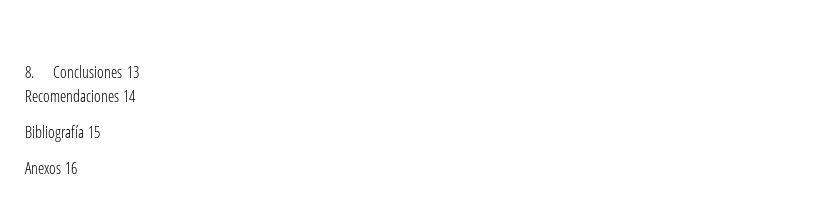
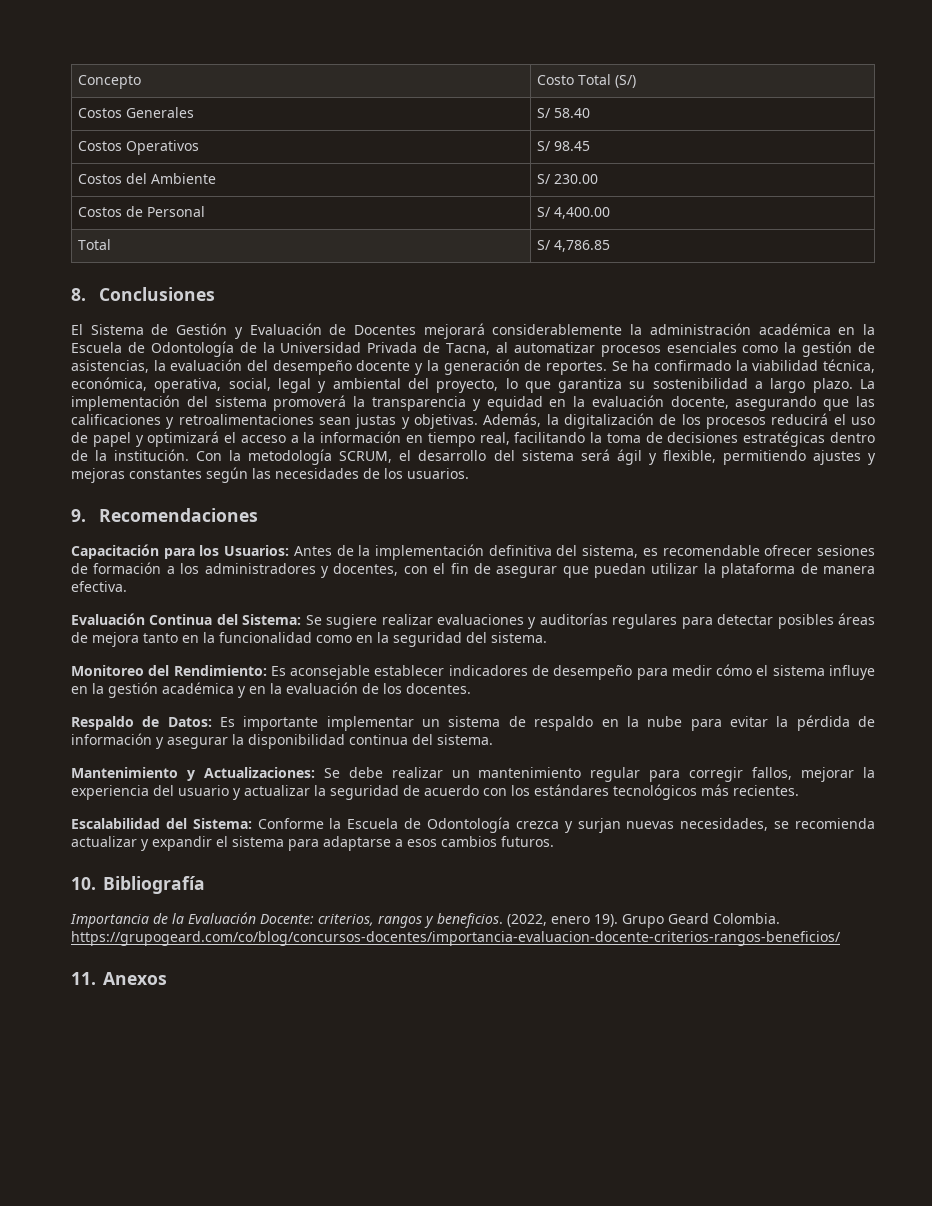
[25,65,139,78] [25,89,137,102] [25,125,101,142] [25,162,78,174] 8. Conclusiones 13 // Recomendaciones 14 // Bibliografía 15 // Anexos 16 -> [77,75,141,89] [536,74,636,88] [77,107,194,118] [536,108,590,118] [77,140,199,155] [536,141,590,151] [77,173,216,184] [536,174,598,184] [77,206,205,217] [536,207,610,219] [77,239,111,250] [536,240,610,252] [71,287,215,301] [71,323,875,339] [71,341,875,357] [71,359,875,375] [71,377,875,393] [71,395,876,411] [71,413,876,429] [71,431,876,447] [71,449,876,465] [71,467,469,483] [71,508,258,522] [71,544,875,560] [71,562,876,578] [71,581,127,592] [71,613,876,629] [71,632,547,647] [71,664,876,680] [71,682,471,698] [71,715,876,731] [71,733,493,749] [71,767,875,782] [71,784,799,800] [71,817,875,833] [71,836,554,851] [71,876,205,894] [70,912,780,928] [71,931,841,946] [71,972,167,985] Concepto | Costo Total (S/) // Costos Generales | S/ 58.40 // Costos Operativos | S/ 98.45 // Costos del Ambiente | S/ 230.00 // Costos de Personal | S/ 4,400.00 // Total | S/ 4,786.85 // 8. Conclusiones // El Sistema de Gestión y Evaluación de Docentes mejorará considerablemente la administración académica en la Escuela de Odontología de la Universidad Privada de Tacna, al automatizar procesos esenciales como la gestión de asistencias, la evaluación del desempeño docente y la generación de reportes. Se ha confirmado la viabilidad técnica, económica, operativa, social, legal y ambiental del proyecto, lo que garantiza su sostenibilidad a largo plazo. La implementación del sistema promoverá la transparencia y equidad en la evaluación docente, asegurando que las calificaciones y retroalimentaciones sean justas y objetivas. Además, la digitalización de los procesos reducirá el uso de papel y optimizará el acceso a la información en tiempo real, facilitando la toma de decisiones estratégicas dentro de la institución. Con la metodología SCRUM, el desarrollo del sistema será ágil y flexible, permitiendo ajustes y mejoras constantes según las necesidades de los usuarios. // 9. Recomendaciones // Capacitación para los Usuarios: Antes de la implementación definitiva del sistema, es recomendable ofrecer sesiones de formación a los administradores y docentes, con el fin de asegurar que puedan utilizar la plataforma de manera efectiva. // Evaluación Continua del Sistema: Se sugiere realizar evaluaciones y auditorías regulares para detectar posibles áreas de mejora tanto en la funcionalidad como en la seguridad del sistema. // Monitoreo del Rendimiento: Es aconsejable establecer indicadores de desempeño para medir cómo el sistema influye en la gestión académica y en la evaluación de los docentes. // Respaldo de Datos: Es importante implementar un sistema de respaldo en la nube para evitar la pérdida de información y asegurar la disponibilidad continua del sistema. // Mantenimiento y Actualizaciones: Se debe realizar un mantenimiento regular para corregir fallos, mejorar la experiencia del usuario y actualizar la seguridad de acuerdo con los estándares tecnológicos más recientes. // Escalabilidad del Sistema: Conforme la Escuela de Odontología crezca y surjan nuevas necesidades, se recomienda actualizar y expandir el sistema para adaptarse a esos cambios futuros. // 10. Bibliografía // Importancia de la Evaluación Docente: criterios, rangos y beneficios. (2022, enero 19). Grupo Geard Colombia. https://grupogeard.com/co/blog/concursos-docentes/importancia-evaluacion-docente-criterios-rangos-beneficios/ // 11. Anexos

